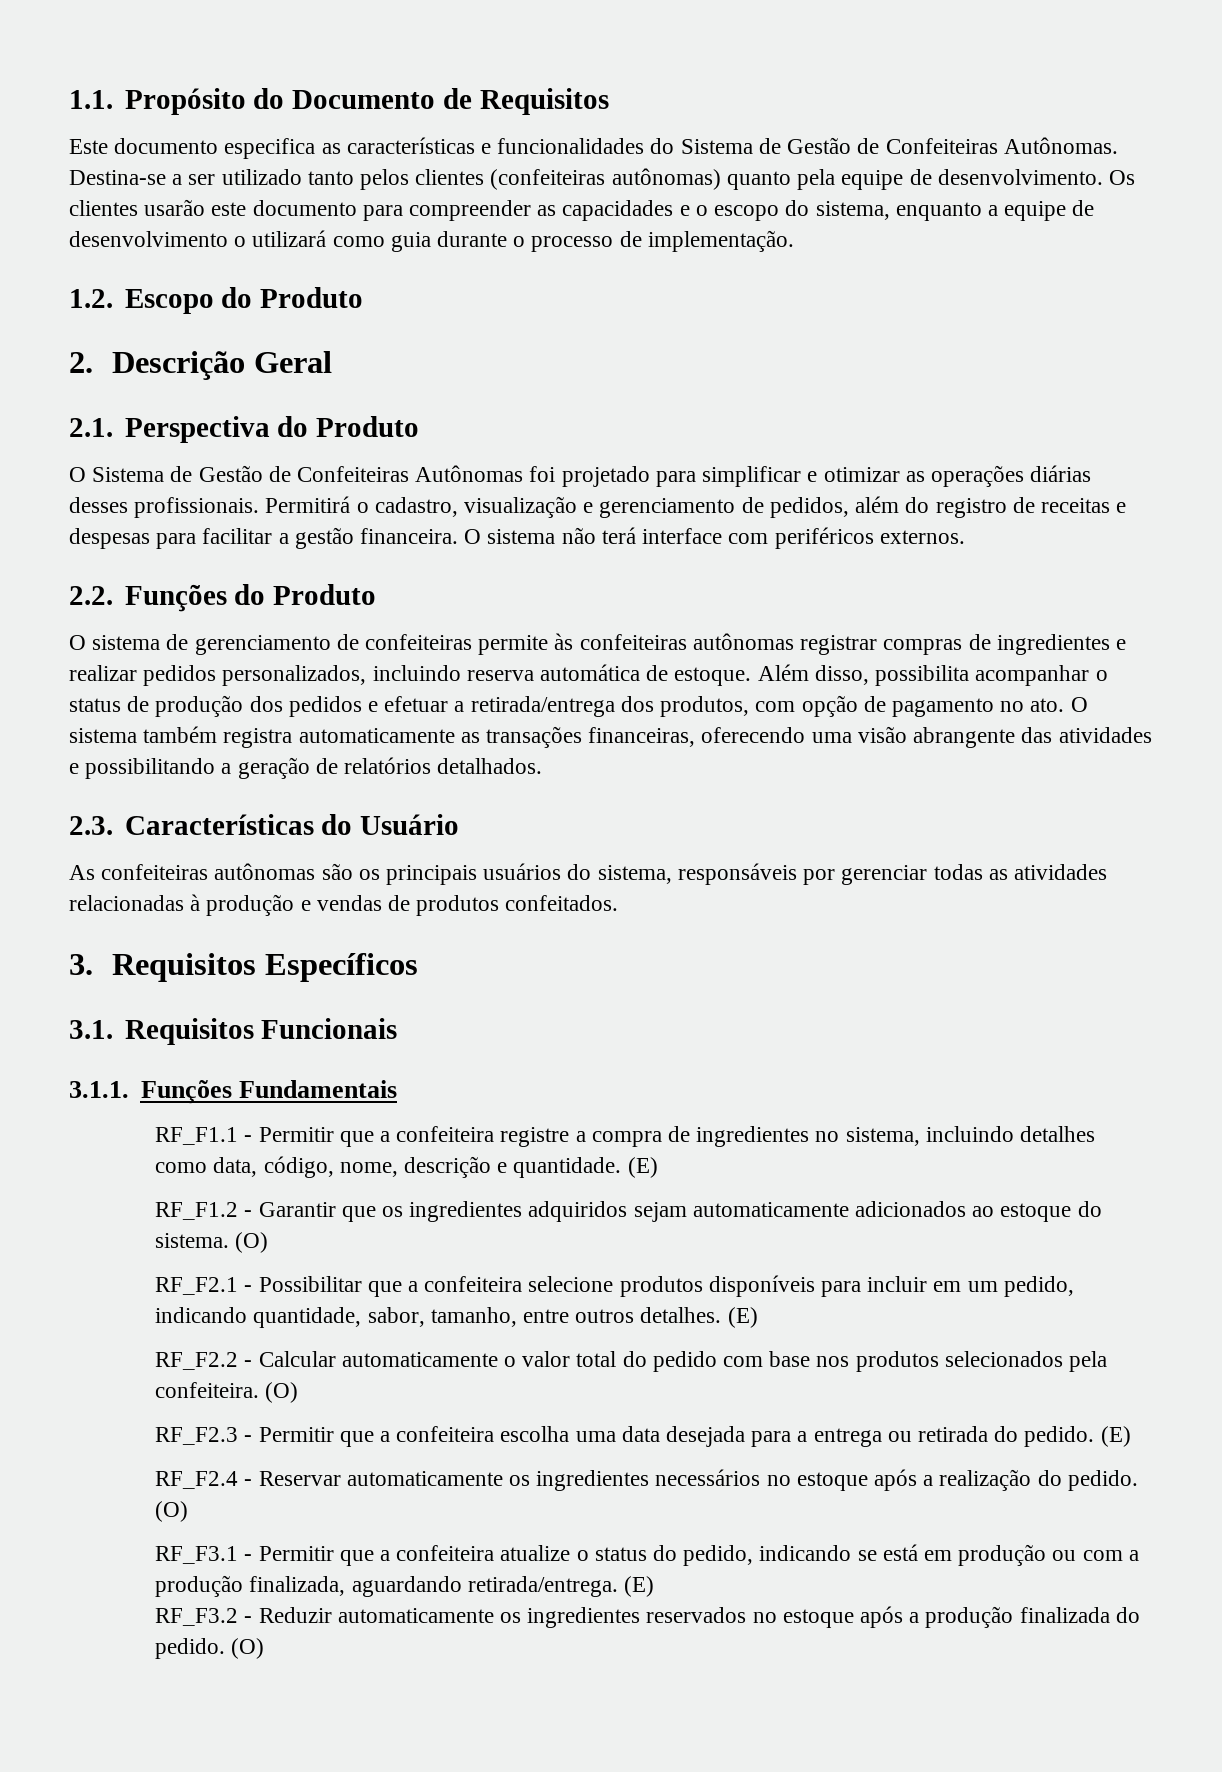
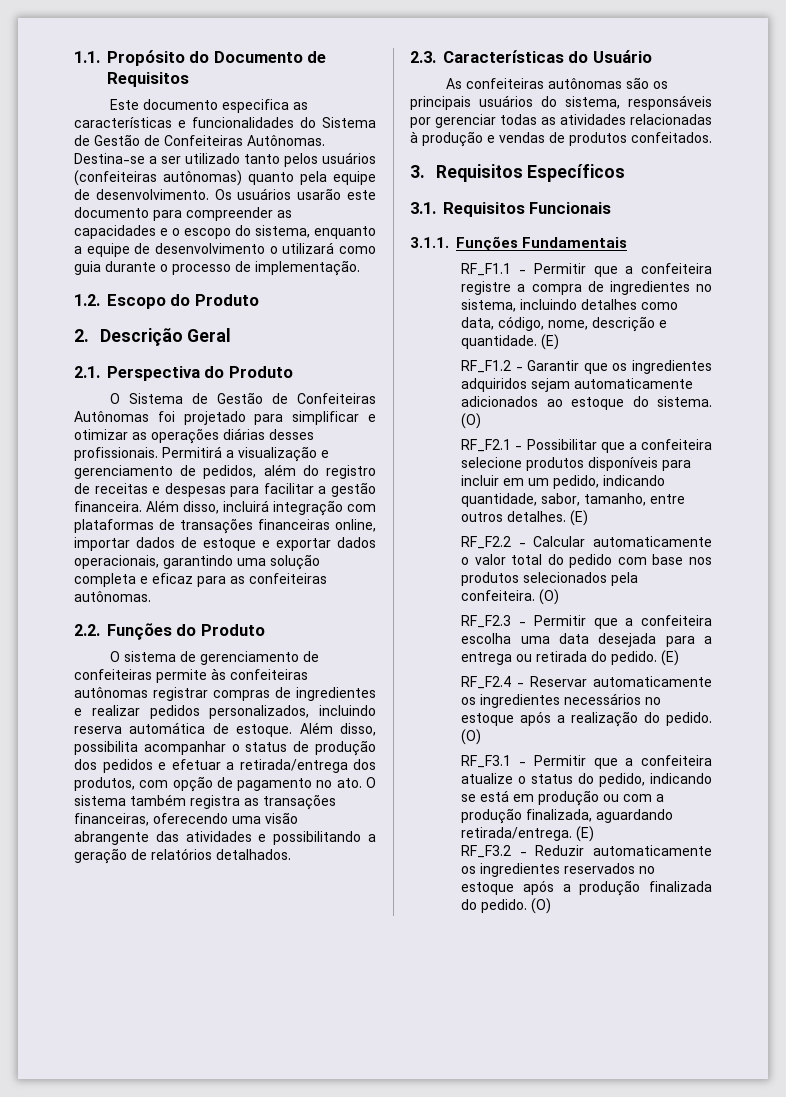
[415,169,485,185] clientes -> [322,152,376,164] usuários
[69,200,138,216] clientes -> [237,188,292,200] usuários
[356,497,458,517] o cadastro, -> [226,450,234,458] a
[464,527,965,549] O sistema não terá interface com periféricos externos. -> [146,500,376,516] [74,518,376,534] [74,537,376,551] [74,554,320,570] [74,573,327,587] [74,591,151,602] Além disso, incluirá integração com plataformas de transações financeiras online, importar dados de estoque e exportar dados operacionais, garantindo uma solução completa e eficaz para as confeiteiras autônomas.
[298,728,455,743] automaticamente -> (240, 802) none

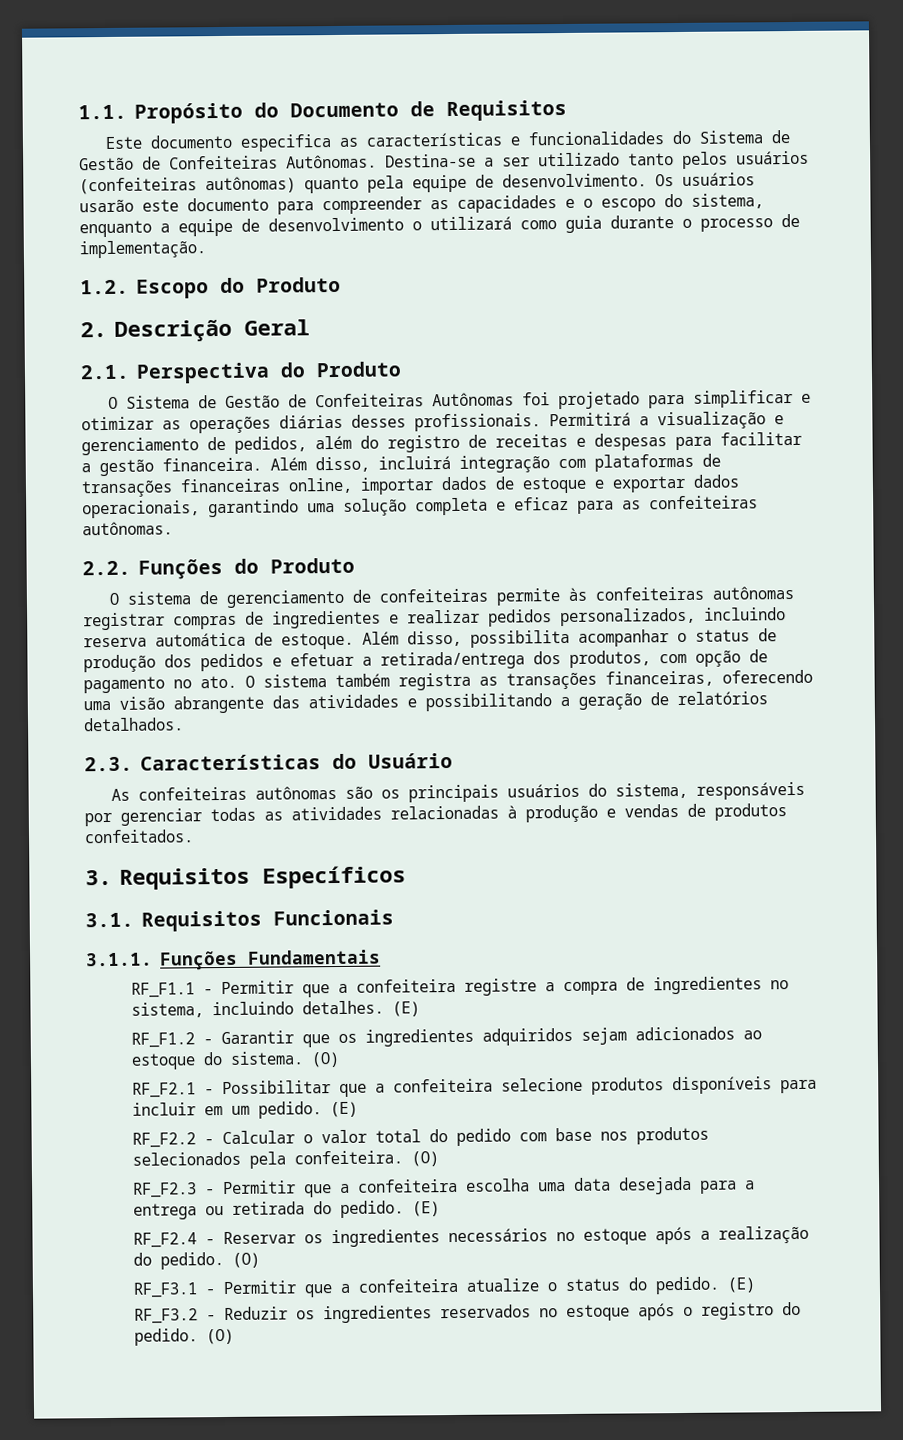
[581,299,679,310] [461,316,668,332] [461,335,538,349] detalhes como data, código, nome, descrição e quantidade. -> [302,1000,385,1015] detalhes.
[574,378,694,389] automaticamente -> (628, 1036) none
[553,475,666,489] [461,493,686,507] [461,511,567,522] pedido, indicando quantidade, sabor, tamanho, entre outros detalhes. -> [258,1101,323,1119] pedido.
[593,536,712,547] automaticamente -> (296, 1137) none
[593,676,712,687] automaticamente -> (297, 1238) none
[599,773,712,787] [461,790,665,806] [461,808,674,824] [461,827,573,841] pedido, indicando se está em produção ou com a produção finalizada, aguardando retirada/entrega. -> [655,1276,721,1295] pedido.
[593,845,712,856] automaticamente -> (289, 1313) none
[562,880,712,896] a produção finalizada -> [683,1302,775,1320] o registro

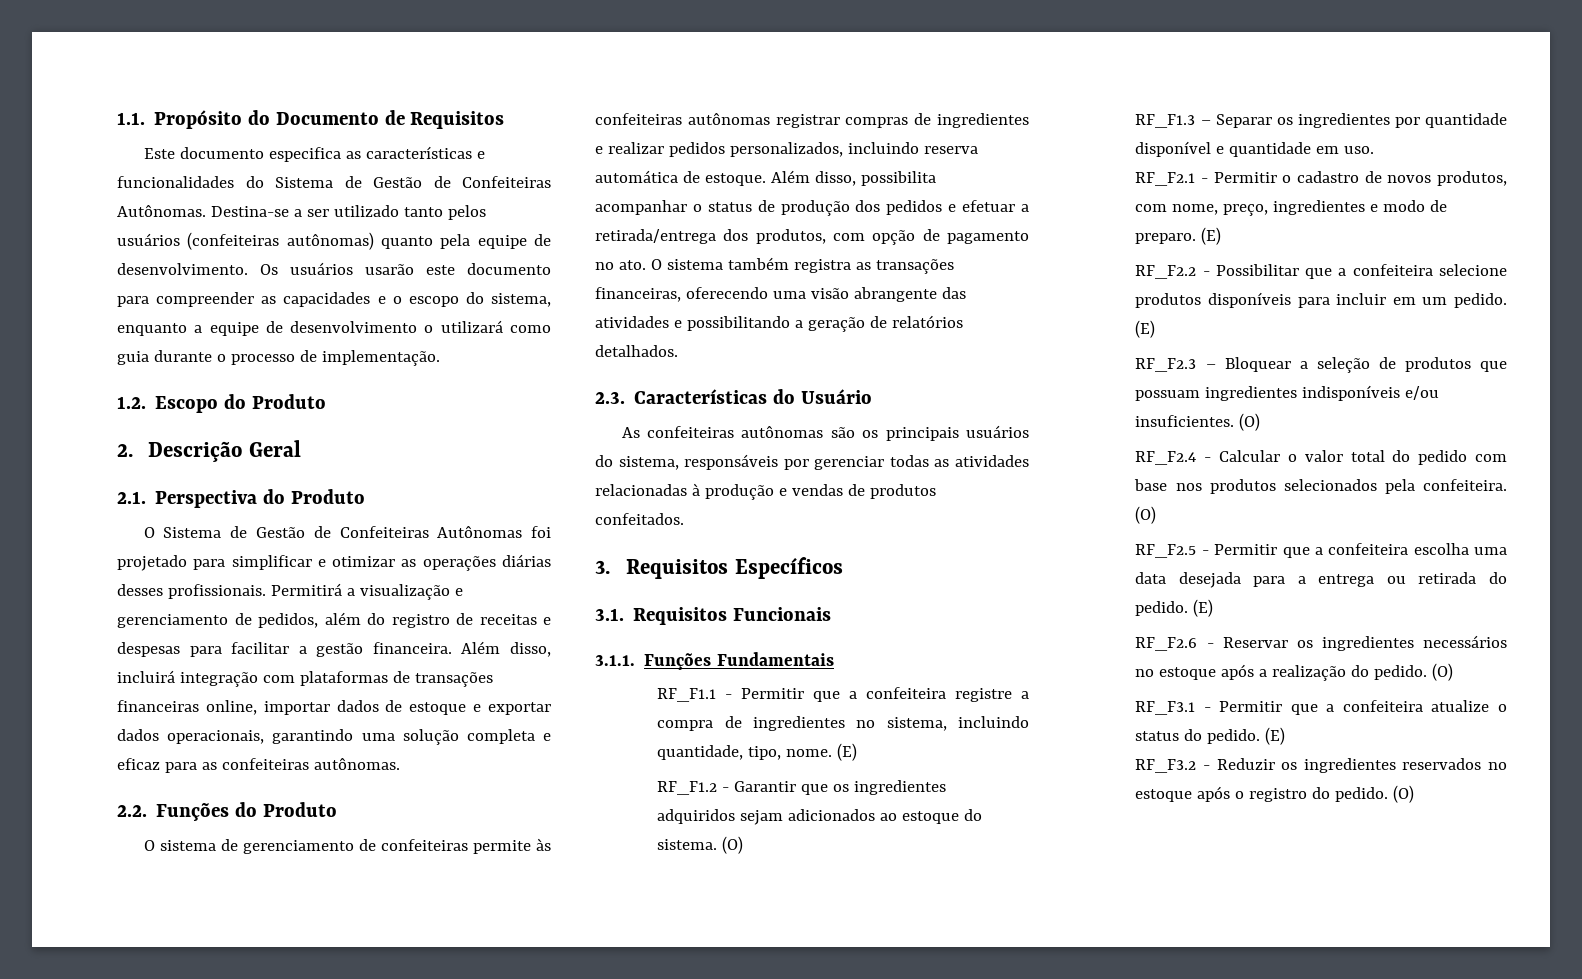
[302,1000,385,1015] detalhes. -> [657,745,833,760] quantidade, tipo, nome.
[132,1082,197,1098] RF_F2.1 -> [1135,113,1507,128] [1135,141,1375,157] [1135,171,1507,186] [1135,200,1448,216] [1135,227,1222,245] [1135,265,1197,279] RF_F1.3 – Separar os ingredientes por quantidade disponível e quantidade em uso. // RF_F2.1 - Permitir o cadastro de novos produtos, com nome, preço, ingredientes e modo de preparo. (E) // RF_F2.2
[132,1132,197,1148] RF_F2.2 -> [1135,357,1507,373] [1135,385,1440,401] [1135,413,1261,431] [1135,451,1197,465] RF_F2.3 – Bloquear a seleção de produtos que possuam ingredientes indisponíveis e/ou insuficientes. (O) // RF_F2.4
[133,1182,198,1198] RF_F2.3 -> [1135,544,1197,558] RF_F2.5
[133,1232,198,1248] RF_F2.4 -> [1135,637,1198,651] RF_F2.6

